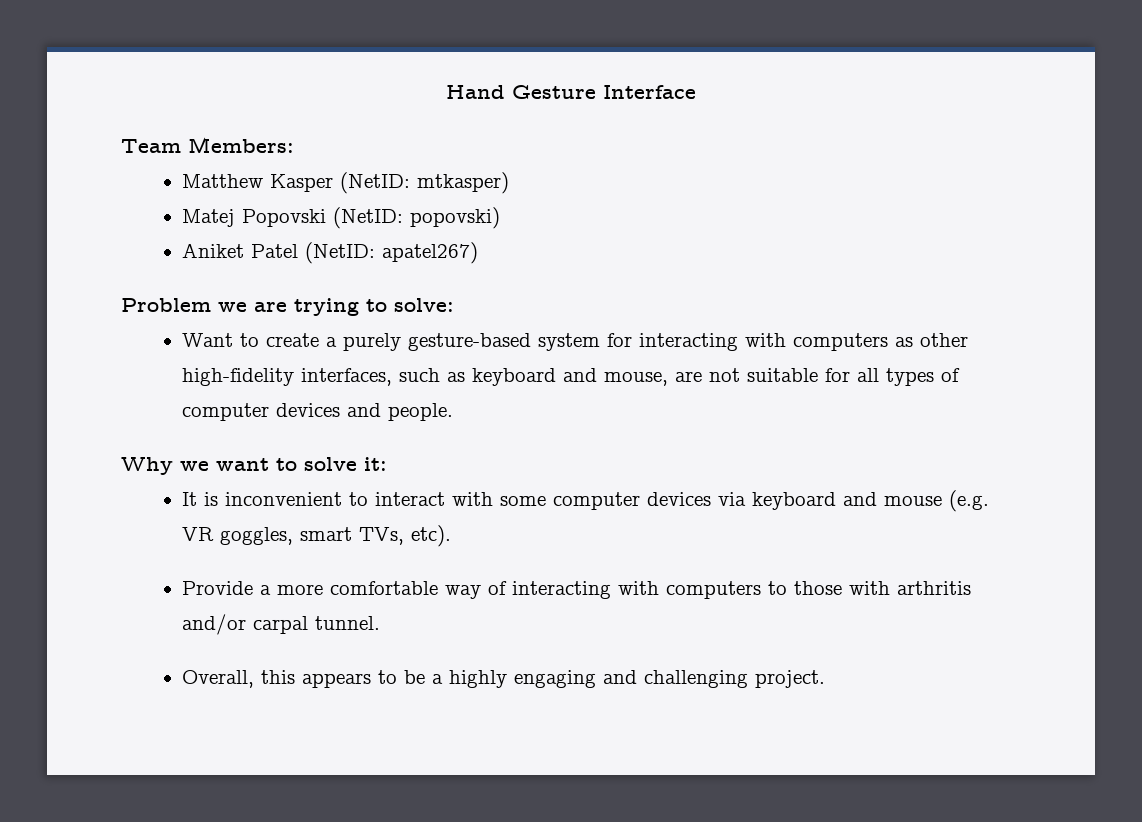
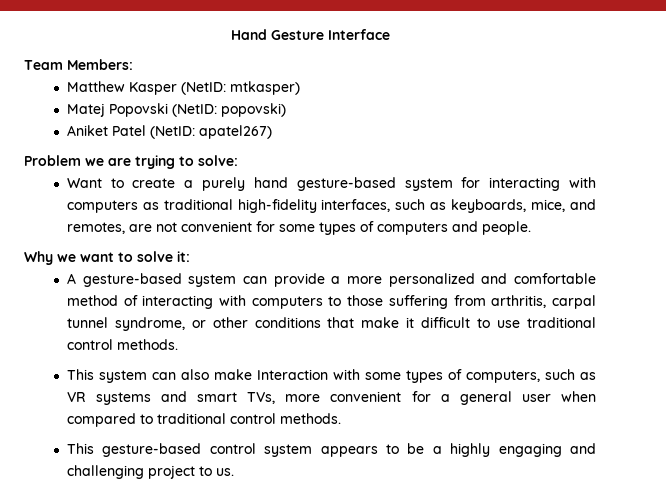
(402, 342) none -> [253,177,288,188] hand
[920,333,969,347] other -> [163,199,233,210] traditional
[472,368,961,386] [182,403,341,421] keyboard and mouse, are not suitable for all types of computer devices -> [451,199,596,213] [66,221,448,235] keyboards, mice, and remotes, are not convenient for some types of computers
[182,490,990,512] [182,525,452,547] [182,581,482,599] It is inconvenient to interact with some computer devices via keyboard and mouse (e.g. VR goggles, smart TVs, etc). // Provide a more comfortable way -> [66,273,596,287] [66,295,118,306] A gesture-based system can provide a more personalized and comfortable method
[849,581,972,595] [182,614,381,635] [182,670,296,688] with arthritis and/or carpal tunnel. // Overall, this -> [388,295,596,309] [66,317,596,331] [66,339,178,350] [66,369,597,383] [66,391,596,405] [66,413,341,427] [66,443,313,457] suffering from arthritis, carpal tunnel syndrome, or other conditions that make it difficult to use traditional control methods. // This system can also make Interaction with some types of computers, such as VR systems and smart TVs, more convenient for a general user when compared to traditional control methods. // This gesture-based control system
[755,670,826,688] project. -> [147,465,234,479] project to us.

